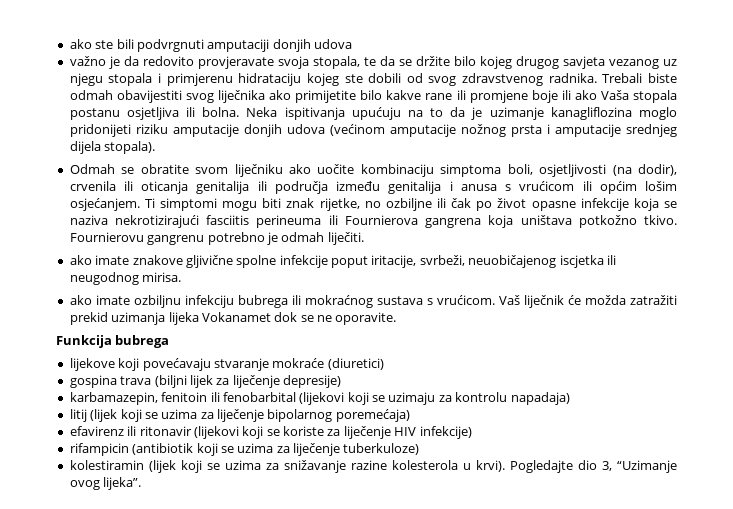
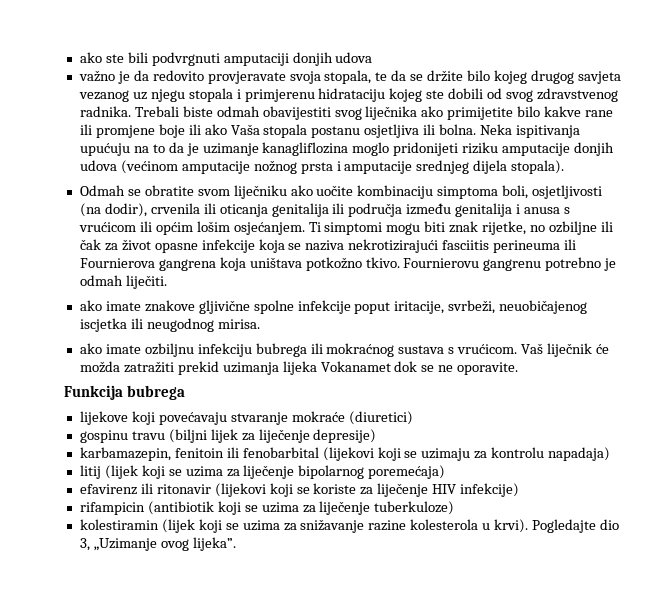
[476,201,493,211] po -> [104,243,118,251] za
[69,375,152,388] gospina trava -> [79,430,165,443] gospinu travu
[617,460,677,473] “Uzimanje -> [93,538,157,551] „Uzimanje

